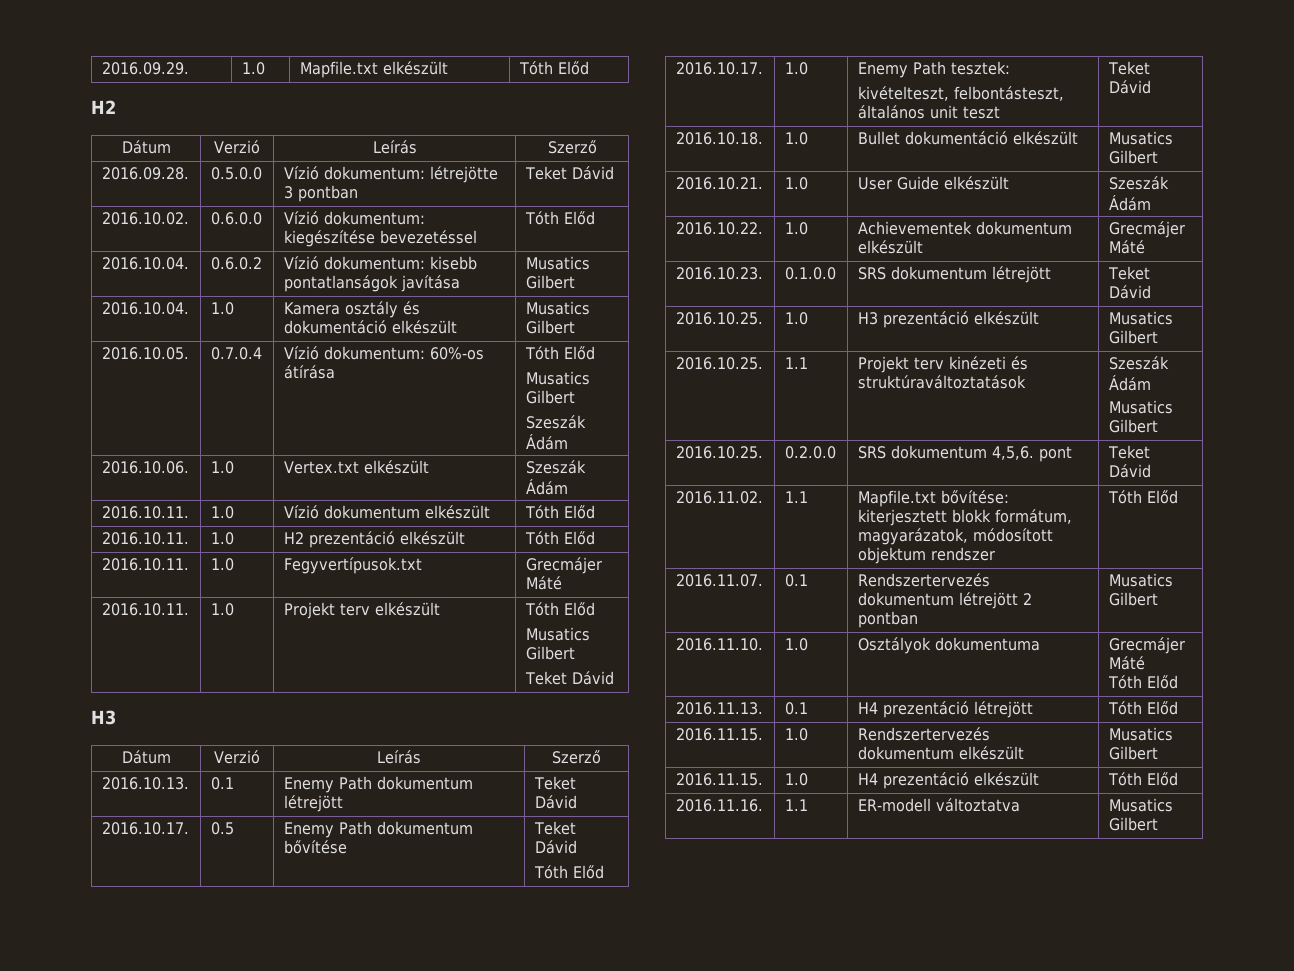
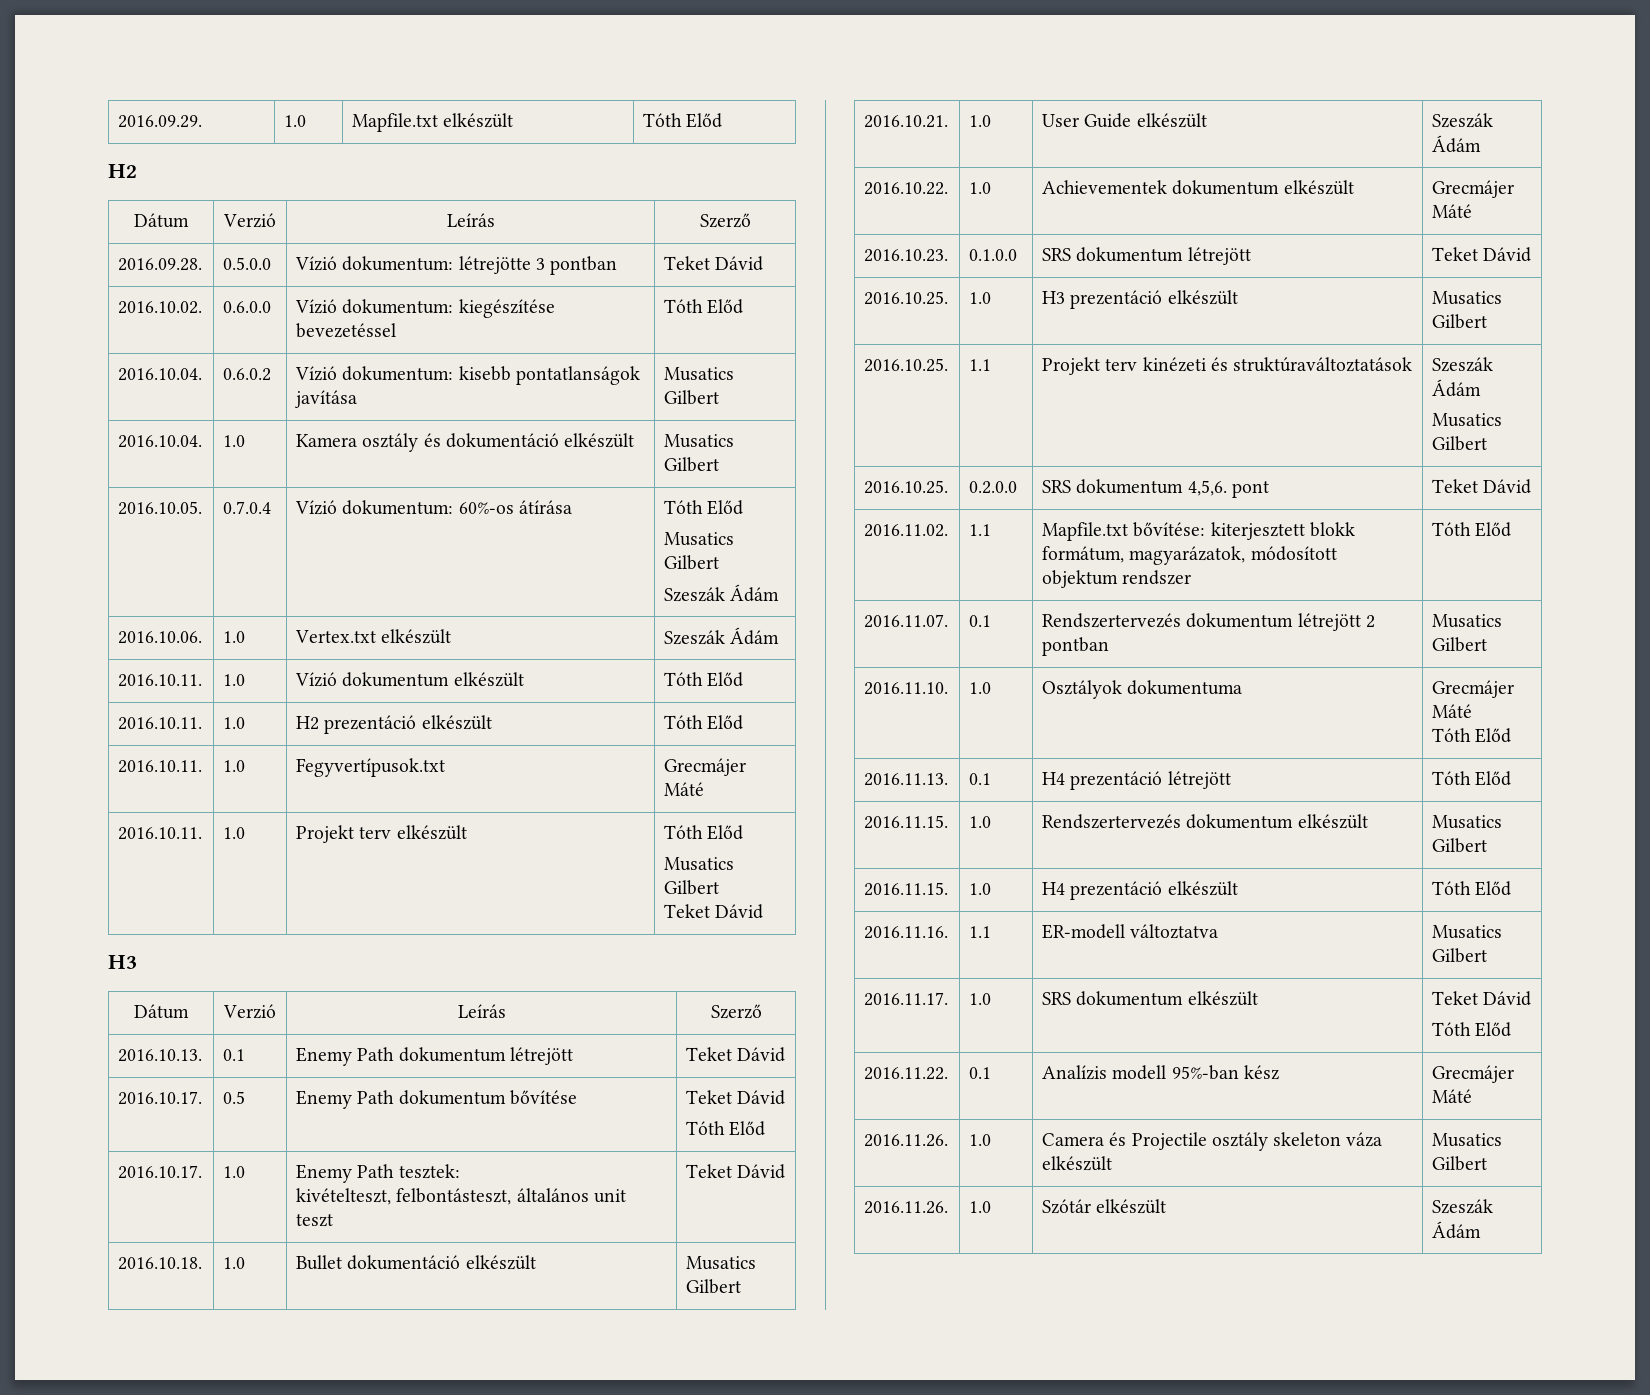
(1158, 824) none -> [864,992,949,1006] [969,993,992,1005] [1042,991,1258,1006] [1432,991,1532,1006] [1432,1022,1512,1037] [864,1067,949,1080] [969,1067,992,1079] [1042,1065,1279,1080] [1432,1065,1515,1083] [1432,1089,1473,1103] [864,1134,949,1147] [969,1134,992,1146] [1042,1132,1383,1151] [1042,1156,1113,1171] [1432,1133,1503,1147] [1432,1156,1488,1171] [864,1201,949,1214] [969,1201,992,1213] [1042,1199,1167,1214] [1432,1199,1494,1214] [1432,1221,1482,1239] // 2016.11.17. | 1.0 | SRS dokumentum elkészült | Teket Dávid // Tóth Előd // 2016.11.22. | 0.1 | Analízis modell 95%-ban kész | Grecmájer Máté // 2016.11.26. | 1.0 | Camera és Projectile osztály skeleton váza elkészült | Musatics Gilbert // 2016.11.26. | 1.0 | Szótár elkészült | Szeszák Ádám

